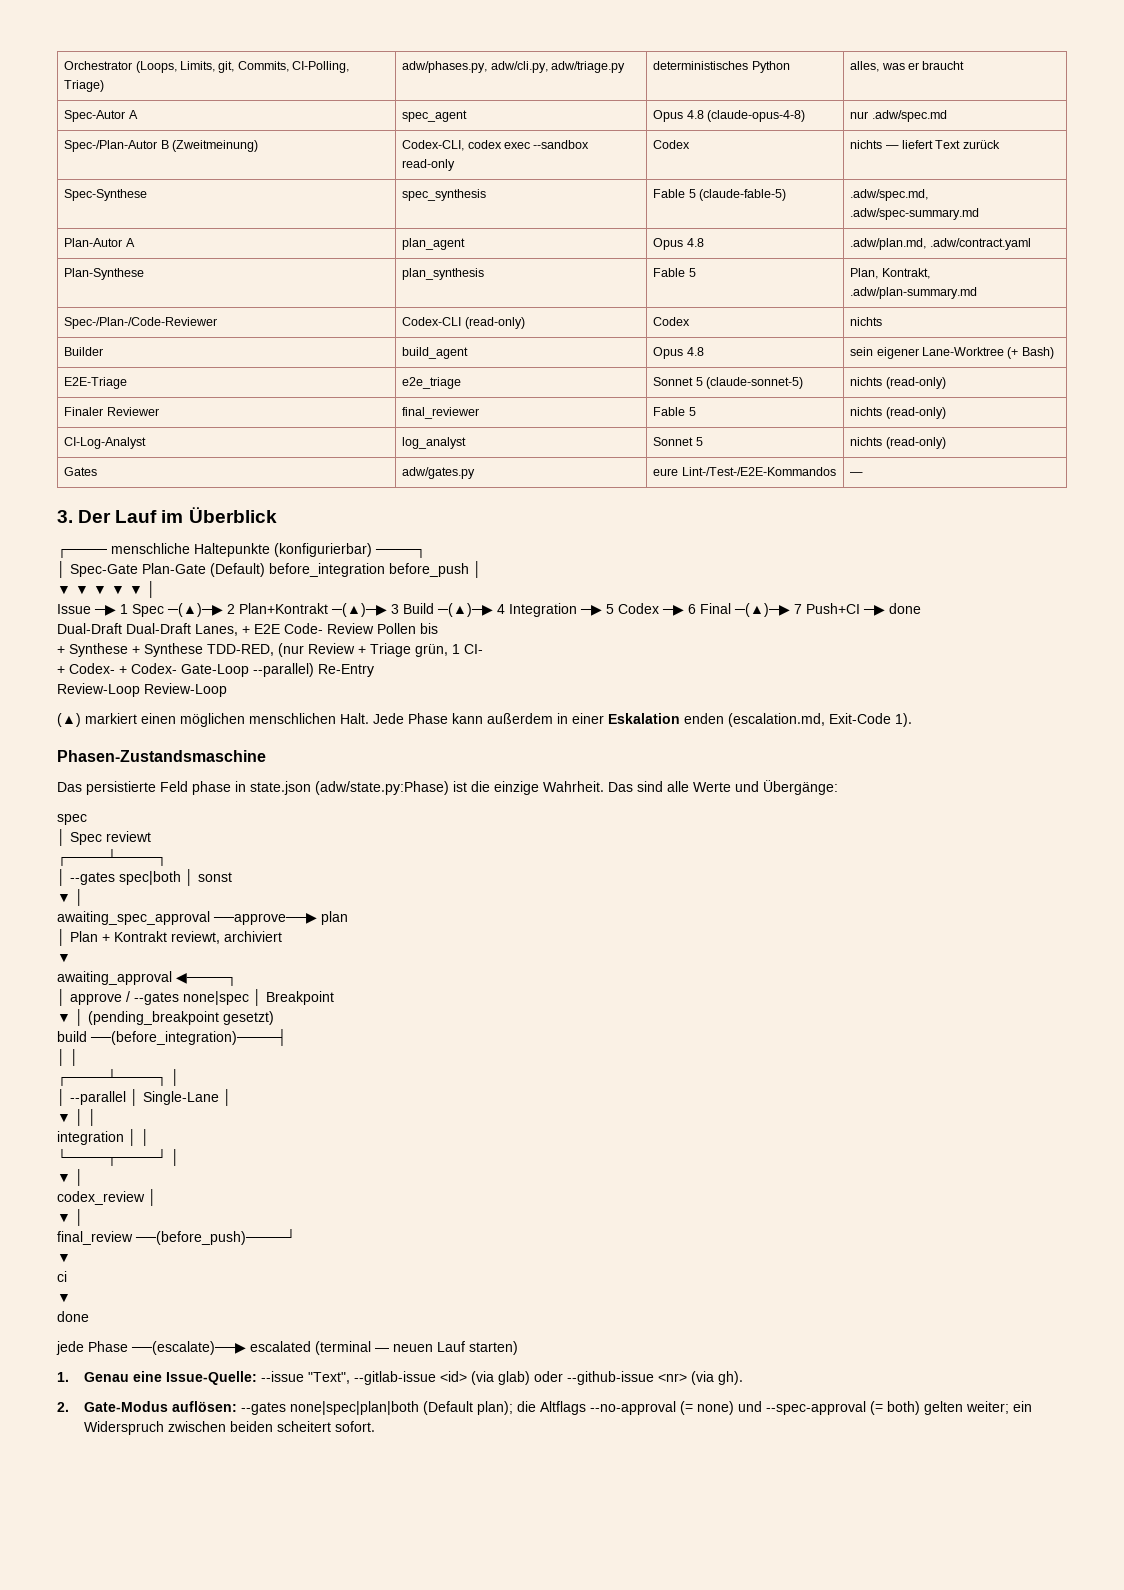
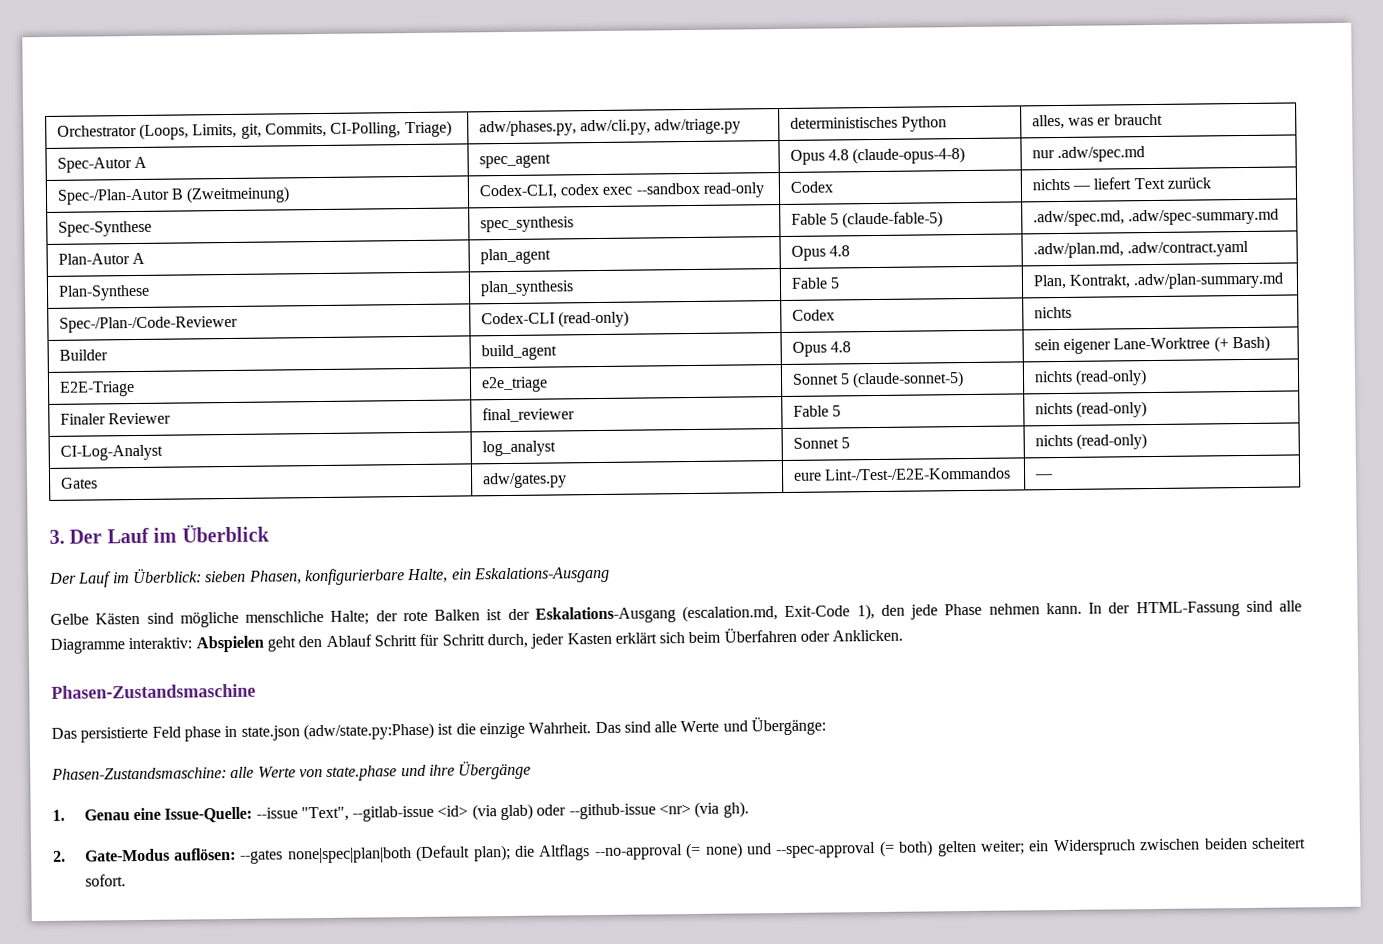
[57,543,426,558] [57,561,482,578] [57,581,156,598] [57,603,921,617] [57,623,438,636] [57,643,483,657] [57,663,374,677] [57,683,227,697] [57,713,912,727] ┌──── menschliche Haltepunkte (konfigurierbar) ────┐ // │ Spec-Gate Plan-Gate (Default) before_integration before_push │ // ▼ ▼ ▼ ▼ ▼ │ // Issue ─▶ 1 Spec ─(▲)─▶ 2 Plan+Kontrakt ─(▲)─▶ 3 Build ─(▲)─▶ 4 Integration ─▶ 5 Codex ─▶ 6 Final ─(▲)─▶ 7 Push+CI ─▶ done // Dual-Draft Dual-Draft Lanes, + E2E Code- Review Pollen bis // + Synthese + Synthese TDD-RED, (nur Review + Triage grün, 1 CI- // + Codex- + Codex- Gate-Loop --parallel) Re-Entry // Review-Loop Review-Loop // (▲) markiert einen möglichen menschlichen Halt. Jede Phase kann außerdem in einer Eskalation enden (escalation.md, Exit-Code 1). -> [49,566,610,588] [50,600,1302,628] [50,627,904,654] Der Lauf im Überblick: sieben Phasen, konfigurierbare Halte, ein Eskalations-Ausgang // Gelbe Kästen sind mögliche menschliche Halte; der rote Balken ist der Eskalations-Ausgang (escalation.md, Exit-Code 1), den jede Phase nehmen kann. In der HTML-Fassung sind alle Diagramme interaktiv: Abspielen geht den Ablauf Schritt für Schritt durch, jeder Kasten erklärt sich beim Überfahren oder Anklicken.
[57,814,87,825] [57,829,151,846] [57,849,167,866] [57,869,232,886] [57,889,84,906] [57,911,348,925] [57,929,282,946] [57,954,71,963] [57,971,237,986] [57,989,334,1006] [57,1009,274,1026] [57,1029,287,1046] [57,1049,79,1066] [57,1069,180,1086] [57,1089,232,1106] [57,1109,97,1126] [57,1129,150,1146] [57,1149,180,1166] [57,1169,84,1186] [57,1189,157,1206] [57,1209,84,1226] [57,1229,296,1245] [57,1254,71,1263] [57,1271,67,1282] [57,1294,71,1303] [57,1311,89,1322] [56,1341,518,1355] spec // │ Spec reviewt // ┌────┴────┐ // │ --gates spec|both │ sonst // ▼ │ // awaiting_spec_approval ──approve──▶ plan // │ Plan + Kontrakt reviewt, archiviert // ▼ // awaiting_approval ◀────┐ // │ approve / --gates none|spec │ Breakpoint // ▼ │ (pending_breakpoint gesetzt) // build ──(before_integration)────┤ // │ │ // ┌────┴────┐ │ // │ --parallel │ Single-Lane │ // ▼ │ │ // integration │ │ // └────┬────┘ │ // ▼ │ // codex_review │ // ▼ │ // final_review ──(before_push)────┘ // ▼ // ci // ▼ // done // jede Phase ──(escalate)──▶ escalated (terminal — neuen Lauf starten) -> [51,760,532,781] Phasen-Zustandsmaschine: alle Werte von state.phase und ihre Übergänge

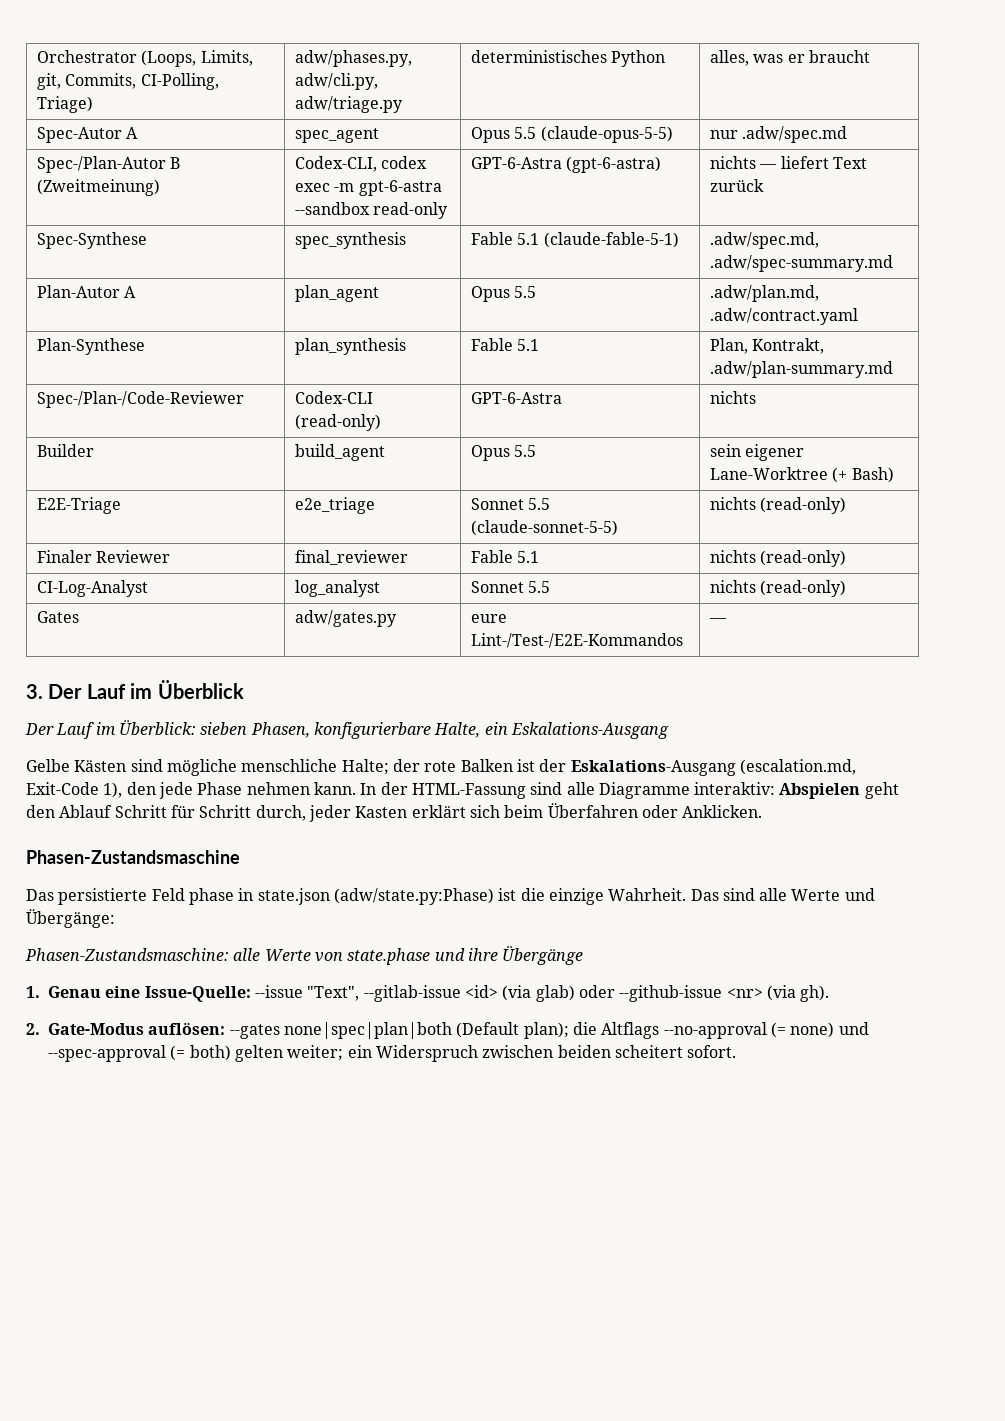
[827,147,966,165] 4.8 (claude-opus-4-8) -> [514,126,673,143] 5.5 (claude-opus-5-5)
(633, 190) none -> [334,180,442,196] -m gpt-6-astra
[789,181,833,193] Codex -> [471,156,662,173] GPT-6-Astra (gpt-6-astra)
[829,211,944,229] 5 (claude-fable-5) -> [517,232,679,248] 5.1 (claude-fable-5-1)
[828,245,850,257] 4.8 -> [514,286,537,298] 5.5
[829,277,840,289] 5 -> [517,339,540,351] 5.1
[791,309,835,321] Codex -> [471,392,563,404] GPT-6-Astra
[829,341,851,353] 4.8 -> [514,445,537,457] 5.5
[839,371,965,389] 5 (claude-sonnet-5) -> [528,498,551,510] [471,520,619,536] 5.5 (claude-sonnet-5-5)
[831,405,841,417] 5 -> [517,551,540,563] 5.1
[840,437,850,449] 5 -> [528,581,551,593] 5.5

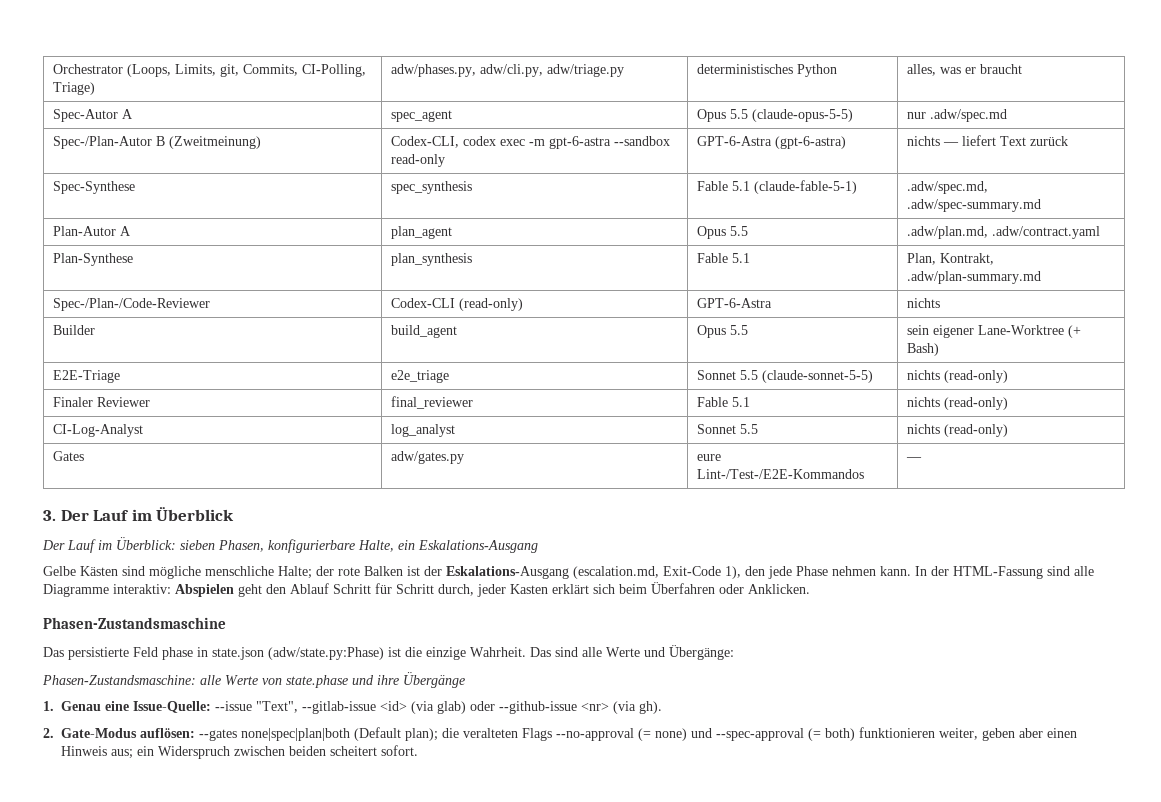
[601,1022,660,1039] Altflags -> [463,728,553,741] veralteten Flags
[235,1045,344,1062] gelten weiter; -> [859,727,1078,741] [61,746,134,759] funktionieren weiter, geben aber einen Hinweis aus;

